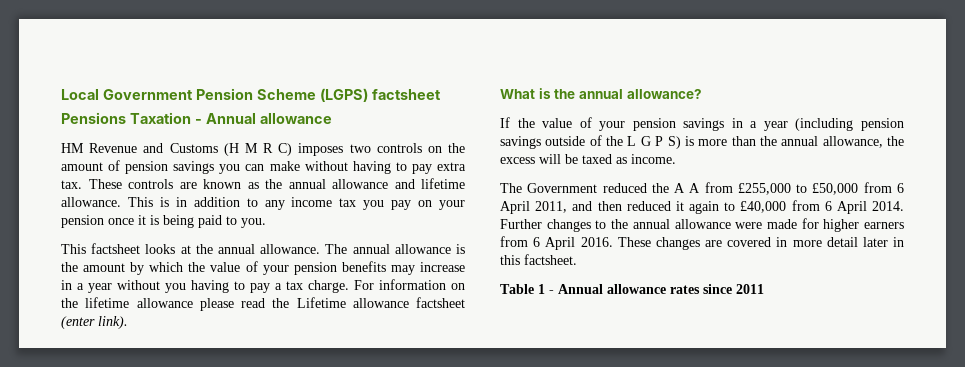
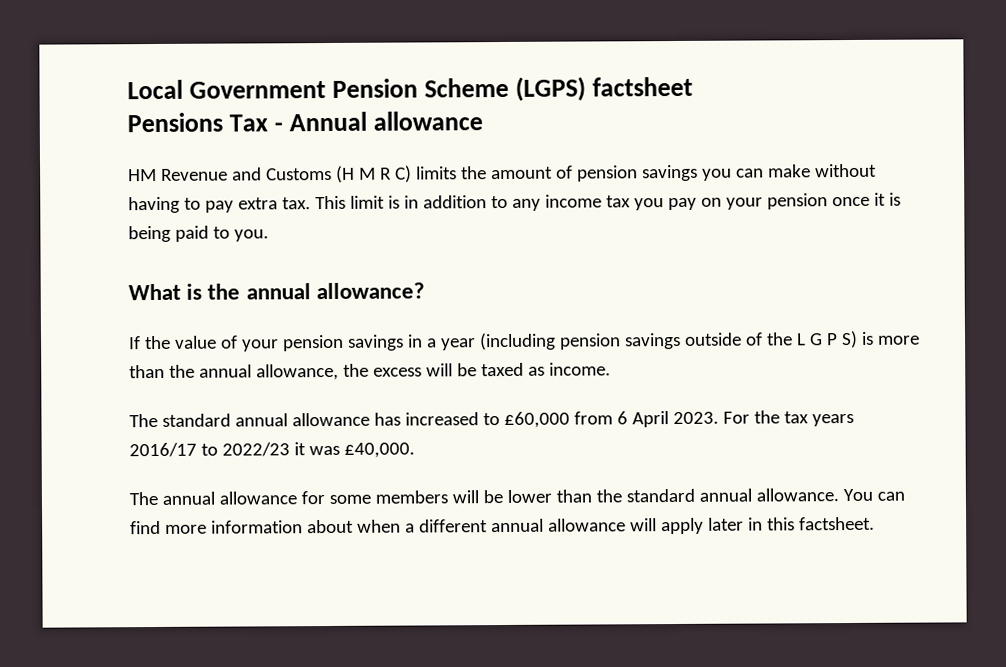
[129,112,191,124] Taxation -> [229,114,269,132] Tax
[298,143,442,156] imposes two controls on -> [415,166,457,180] limits
[88,178,465,189] [61,197,153,207] These controls are known as the annual allowance and lifetime allowance. This -> [314,195,385,210] This limit
[61,243,465,254] [61,261,465,275] [61,279,465,293] [61,297,465,311] [61,316,128,329] // This factsheet looks at the annual allowance. The annual allowance is the amount by which the value of your pension benefits may increase in a year without you having to pay a tax charge. For information on the lifetime allowance please read the Lifetime allowance factsheet (enter link). -> (269, 235) none
[527,182,904,195] [500,200,904,214] [500,218,904,232] [500,236,904,250] [500,254,577,265] [500,284,764,294] Government reduced the A A from £255,000 to £50,000 from 6 April 2011, and then reduced it again to £40,000 from 6 April 2014. Further changes to the annual allowance were made for higher earners from 6 April 2016. These changes are covered in more detail later in this factsheet. // Table 1 - Annual allowance rates since 2011 -> [161,410,854,428] [129,442,415,458] [129,488,905,506] [130,516,875,535] standard annual allowance has increased to £60,000 from 6 April 2023. For the tax years 2016/17 to 2022/23 it was £40,000. // The annual allowance for some members will be lower than the standard annual allowance. You can find more information about when a different annual allowance will apply later in this factsheet.

